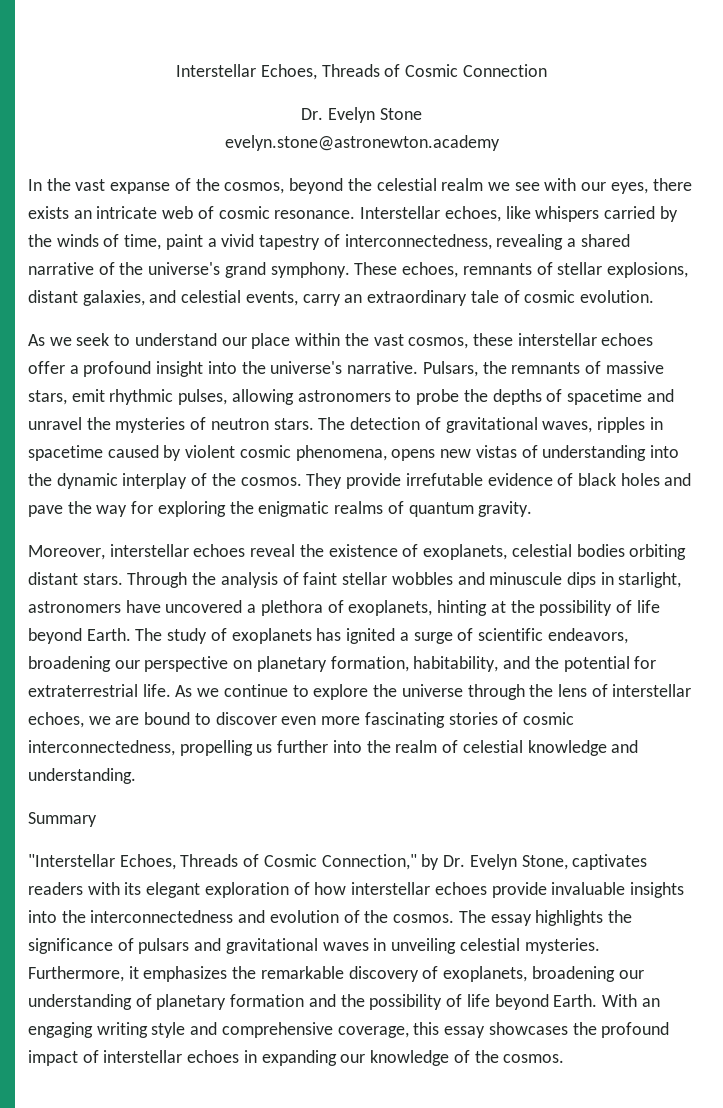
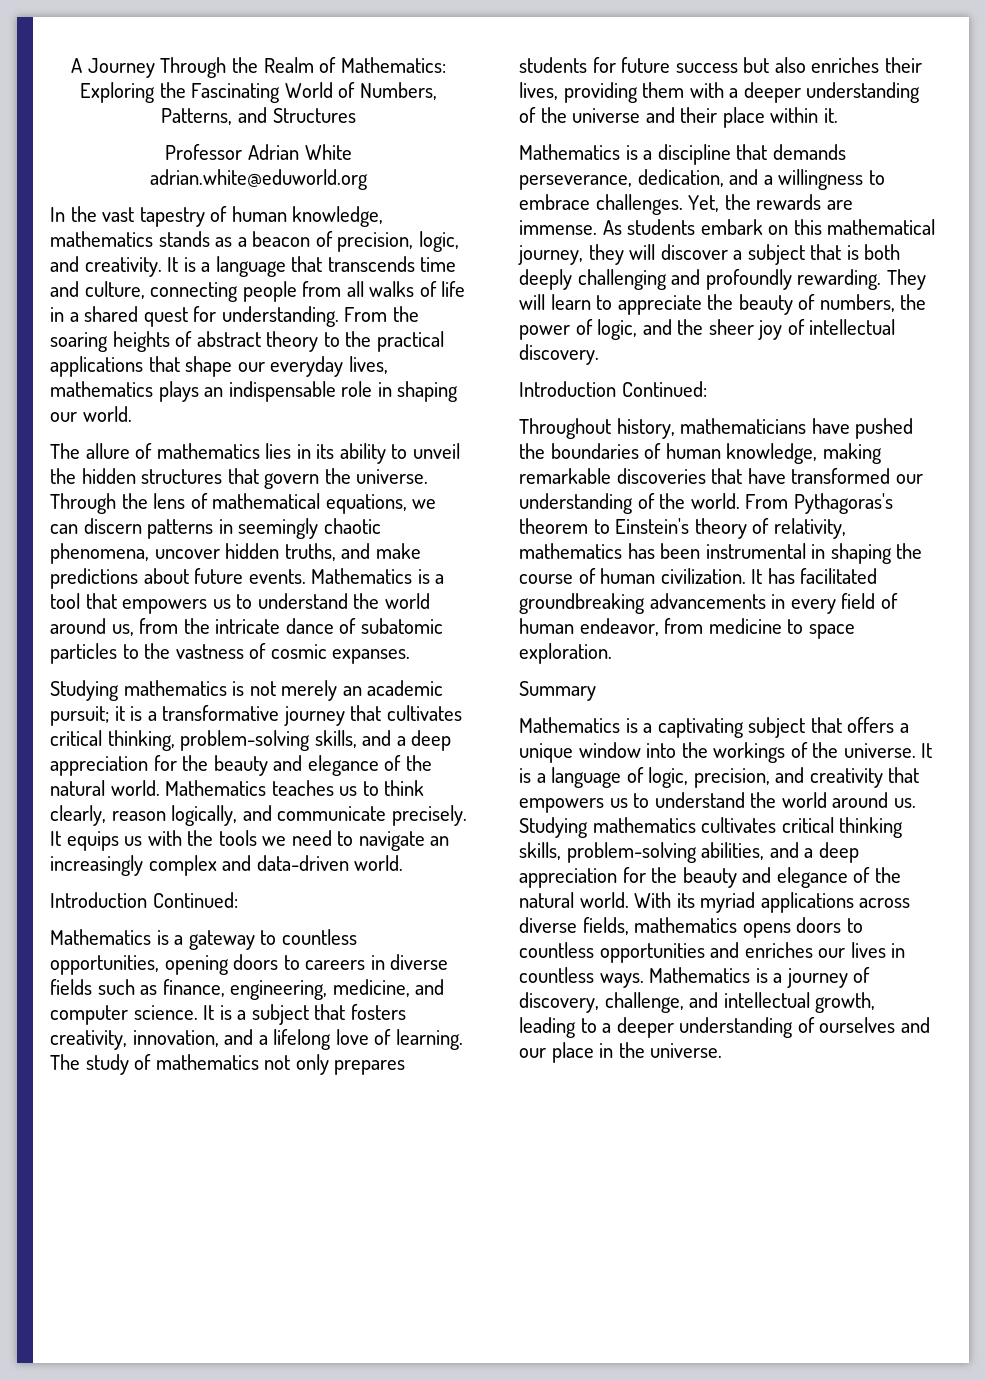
[176,64,547,80] [301,107,422,123] [224,135,500,151] [28,178,692,194] [28,206,678,222] [28,234,630,250] [28,262,688,278] [28,290,654,306] [28,333,654,349] [28,361,664,377] [28,389,674,405] [28,417,663,433] [28,445,679,461] [28,473,692,489] [28,501,533,517] [28,544,687,560] [28,572,682,588] [28,600,660,616] [28,628,628,644] [28,656,657,672] [28,684,692,700] [28,712,574,728] [28,740,639,756] [28,768,136,784] [28,812,97,827] [28,854,648,870] [28,882,684,898] [28,910,632,926] [28,938,600,954] [28,966,644,982] [28,994,660,1010] [28,1022,670,1038] [28,1050,565,1066] Interstellar Echoes, Threads of Cosmic Connection // Dr. Evelyn Stone // evelyn.stone@astronewton.academy // In the vast expanse of the cosmos, beyond the celestial realm we see with our eyes, there exists an intricate web of cosmic resonance. Interstellar echoes, like whispers carried by the winds of time, paint a vivid tapestry of interconnectedness, revealing a shared narrative of the universe's grand symphony. These echoes, remnants of stellar explosions, distant galaxies, and celestial events, carry an extraordinary tale of cosmic evolution. // As we seek to understand our place within the vast cosmos, these interstellar echoes offer a profound insight into the universe's narrative. Pulsars, the remnants of massive stars, emit rhythmic pulses, allowing astronomers to probe the depths of spacetime and unravel the mysteries of neutron stars. The detection of gravitational waves, ripples in spacetime caused by violent cosmic phenomena, opens new vistas of understanding into the dynamic interplay of the cosmos. They provide irrefutable evidence of black holes and pave the way for exploring the enigmatic realms of quantum gravity. // Moreover, interstellar echoes reveal the existence of exoplanets, celestial bodies orbiting distant stars. Through the analysis of faint stellar wobbles and minuscule dips in starlight, astronomers have uncovered a plethora of exoplanets, hinting at the possibility of life beyond Earth. The study of exoplanets has ignited a surge of scientific endeavors, broadening our perspective on planetary formation, habitability, and the potential for extraterrestrial life. As we continue to explore the universe through the lens of interstellar echoes, we are bound to discover even more fascinating stories of cosmic interconnectedness, propelling us further into the realm of celestial knowledge and understanding. // Summary // "Interstellar Echoes, Threads of Cosmic Connection," by Dr. Evelyn Stone, captivates readers with its elegant exploration of how interstellar echoes provide invaluable insights into the interconnectedness and evolution of the cosmos. The essay highlights the significance of pulsars and gravitational waves in unveiling celestial mysteries. Furthermore, it emphasizes the remarkable discovery of exoplanets, broadening our understanding of planetary formation and the possibility of life beyond Earth. With an engaging writing style and comprehensive coverage, this essay showcases the profound impact of interstellar echoes in expanding our knowledge of the cosmos. -> [71,57,446,78] [80,82,437,103] [161,107,356,125] [165,144,352,160] [150,169,368,190] [50,206,384,227] [50,231,459,252] [50,256,457,277] [50,281,466,302] [50,306,419,327] [50,331,444,352] [50,356,388,377] [50,381,459,402] [50,406,132,422] [50,443,460,464] [50,468,429,489] [50,493,437,514] [50,518,381,539] [50,543,421,564] [50,568,445,589] [50,593,430,614] [50,618,443,636] [50,643,411,664] [50,680,444,701] [50,705,462,726] [50,730,452,751] [50,755,432,776] [50,780,425,796] [50,805,467,826] [50,830,450,851] [50,855,404,876] [50,892,238,908] [50,929,357,950] [50,954,449,975] [50,979,445,1000] [50,1004,406,1025] [50,1029,463,1050] [50,1054,406,1075] [519,57,922,73] [519,82,921,103] [519,107,838,128] [519,144,846,165] [519,169,885,190] [519,194,853,215] [519,219,936,235] [518,244,901,265] [519,269,926,290] [519,294,927,315] [519,319,896,340] [519,344,599,365] [519,381,707,397] [519,418,914,439] [519,443,882,464] [519,468,923,484] [519,493,893,514] [519,518,846,539] [519,543,923,564] [519,568,878,584] [519,593,898,614] [519,618,855,639] [519,643,612,664] [519,681,596,701] [519,717,909,738] [519,742,933,763] [519,767,920,788] [519,792,916,813] [519,817,904,838] [519,842,859,863] [519,867,901,888] [519,892,911,913] [519,917,863,938] [519,942,906,963] [519,967,871,988] [519,992,876,1013] [519,1017,930,1038] [519,1042,723,1063] A Journey Through the Realm of Mathematics: Exploring the Fascinating World of Numbers, Patterns, and Structures // Professor Adrian White // adrian.white@eduworld.org // In the vast tapestry of human knowledge, mathematics stands as a beacon of precision, logic, and creativity. It is a language that transcends time and culture, connecting people from all walks of life in a shared quest for understanding. From the soaring heights of abstract theory to the practical applications that shape our everyday lives, mathematics plays an indispensable role in shaping our world. // The allure of mathematics lies in its ability to unveil the hidden structures that govern the universe. Through the lens of mathematical equations, we can discern patterns in seemingly chaotic phenomena, uncover hidden truths, and make predictions about future events. Mathematics is a tool that empowers us to understand the world around us, from the intricate dance of subatomic particles to the vastness of cosmic expanses. // Studying mathematics is not merely an academic pursuit; it is a transformative journey that cultivates critical thinking, problem-solving skills, and a deep appreciation for the beauty and elegance of the natural world. Mathematics teaches us to think clearly, reason logically, and communicate precisely. It equips us with the tools we need to navigate an increasingly complex and data-driven world. // Introduction Continued: // Mathematics is a gateway to countless opportunities, opening doors to careers in diverse fields such as finance, engineering, medicine, and computer science. It is a subject that fosters creativity, innovation, and a lifelong love of learning. The study of mathematics not only prepares students for future success but also enriches their lives, providing them with a deeper understanding of the universe and their place within it. // Mathematics is a discipline that demands perseverance, dedication, and a willingness to embrace challenges. Yet, the rewards are immense. As students embark on this mathematical journey, they will discover a subject that is both deeply challenging and profoundly rewarding. They will learn to appreciate the beauty of numbers, the power of logic, and the sheer joy of intellectual discovery. // Introduction Continued: // Throughout history, mathematicians have pushed the boundaries of human knowledge, making remarkable discoveries that have transformed our understanding of the world. From Pythagoras's theorem to Einstein's theory of relativity, mathematics has been instrumental in shaping the course of human civilization. It has facilitated groundbreaking advancements in every field of human endeavor, from medicine to space exploration. // Summary // Mathematics is a captivating subject that offers a unique window into the workings of the universe. It is a language of logic, precision, and creativity that empowers us to understand the world around us. Studying mathematics cultivates critical thinking skills, problem-solving abilities, and a deep appreciation for the beauty and elegance of the natural world. With its myriad applications across diverse fields, mathematics opens doors to countless opportunities and enriches our lives in countless ways. Mathematics is a journey of discovery, challenge, and intellectual growth, leading to a deeper understanding of ourselves and our place in the universe.

